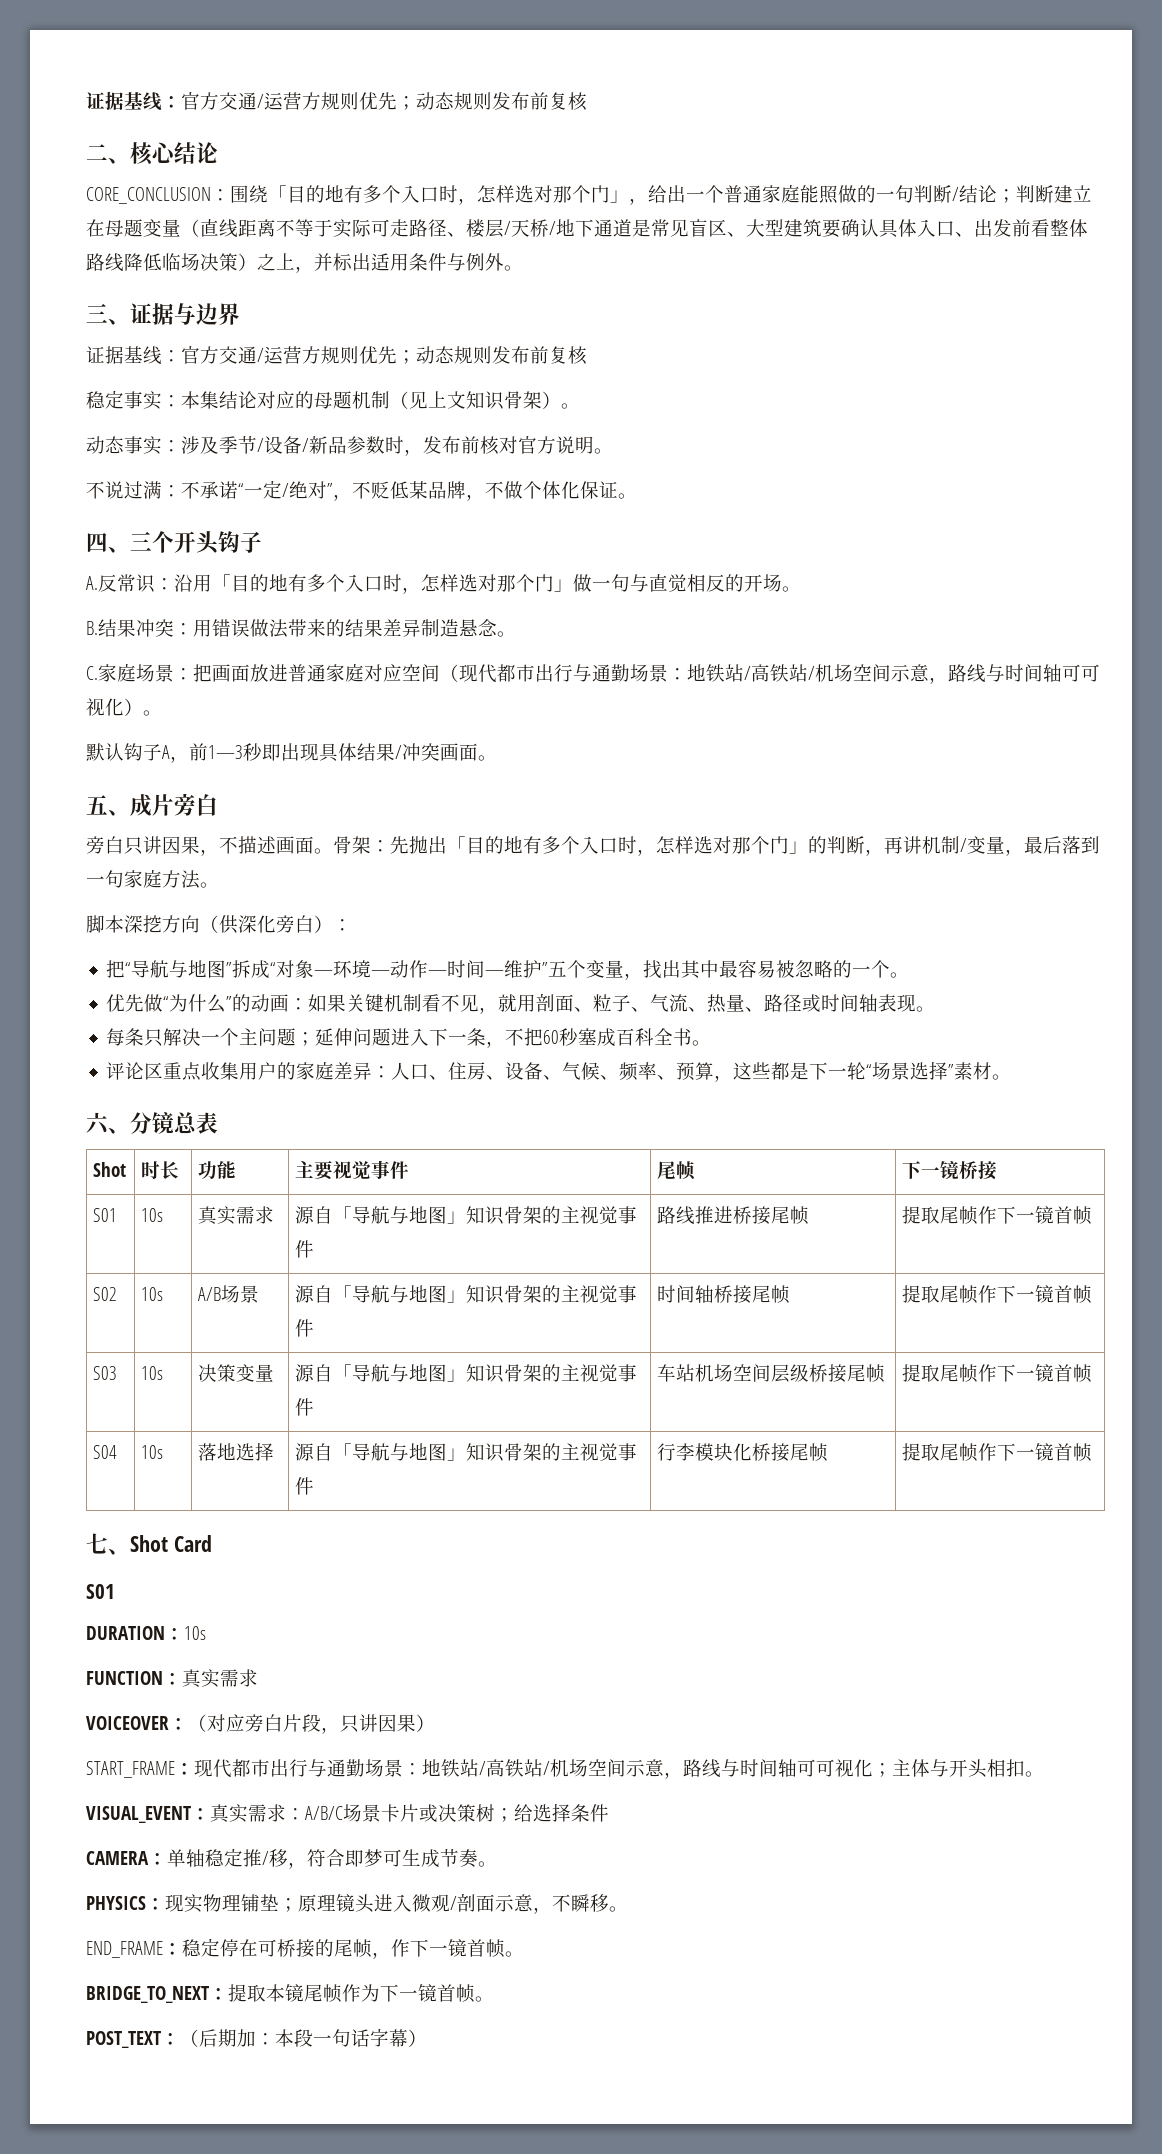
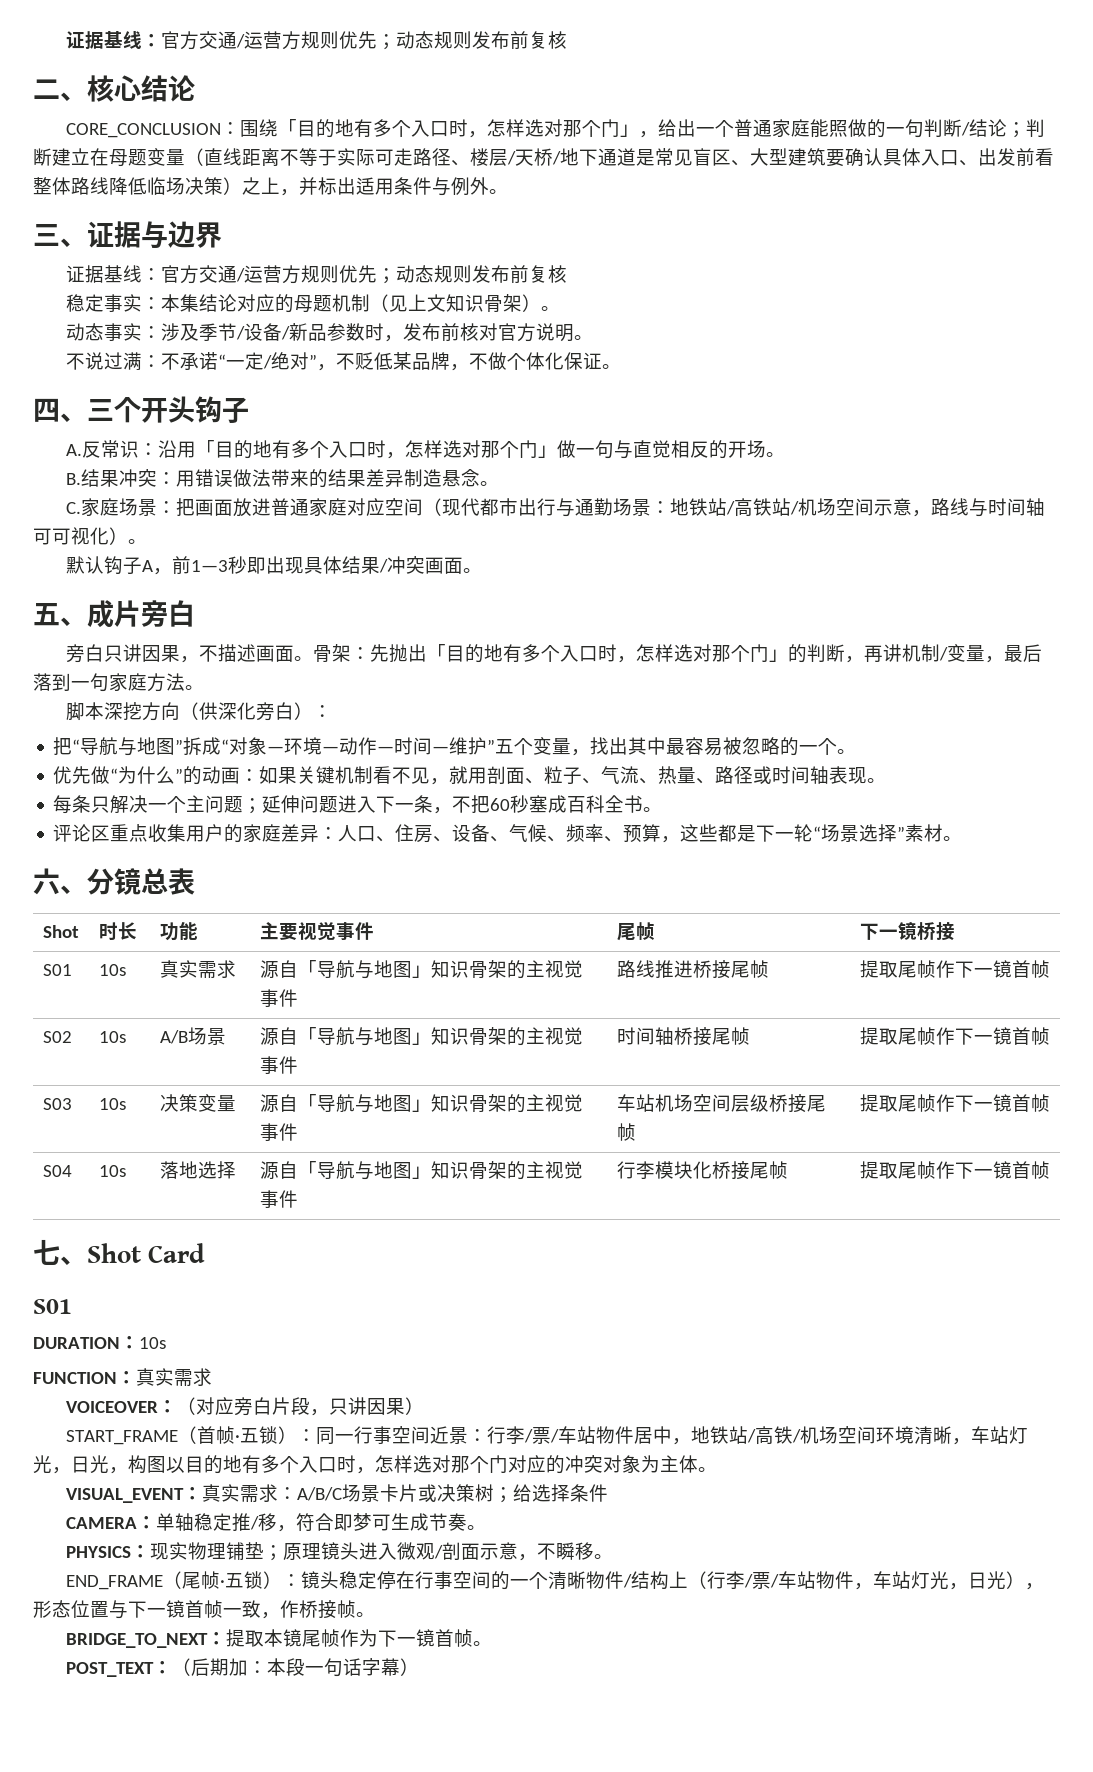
[174,1759,1025,1779] ：现代都市出行与通勤场景：地铁站/高铁站/机场空间示意，路线与时间轴可可视化；主体与开头相扣 -> [178,1426,1029,1445] [33,1455,698,1474] （首帧·五锁）：同一行事空间近景：行李/票/车站物件居中，地铁站/高铁/机场空间环境清晰，车站灯光，日光，构图以目的地有多个入口时，怎样选对那个门对应的冲突对象为主体
[163,1938,486,1959] ：稳定停在可桥接的尾帧，作下一镜首 -> [163,1571,1045,1590] [33,1600,337,1619] （尾帧·五锁）：镜头稳定停在行事空间的一个清晰物件/结构上（行李/票/车站物件，车站灯光，日光），形态位置与下一镜首帧一致，作桥接

